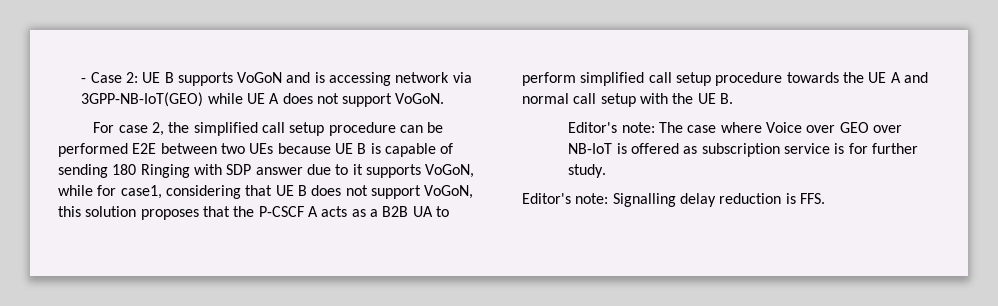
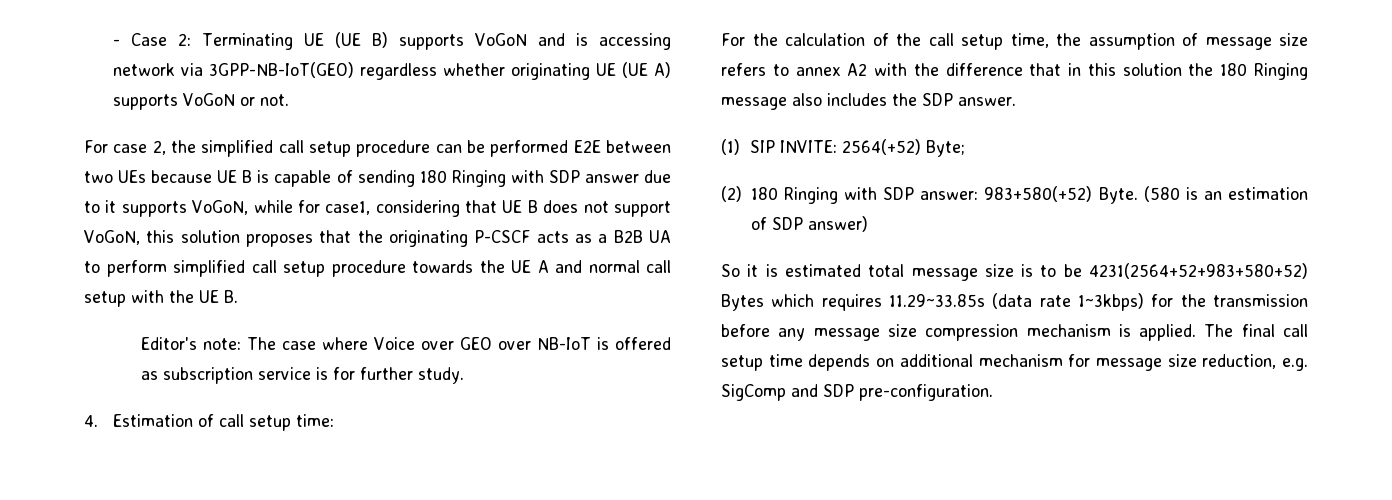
[142,72,174,83] UE B -> [201,32,388,50] Terminating UE (UE B)
[207,93,445,107] while UE A does not support VoGoN. -> [359,62,671,80] [112,93,289,110] regardless whether originating UE (UE A) supports VoGoN or not.
[258,206,318,217] P-CSCF A -> [388,230,531,247] originating P-CSCF
[522,193,825,207] Editor's note: Signalling delay reduction is FFS. -> [84,414,334,431] [721,33,1308,50] [721,63,1308,80] [721,93,1016,110] [721,139,965,157] [721,186,1308,204] [750,216,868,232] [721,263,1308,281] [721,293,1308,311] [721,324,1308,341] [721,354,1308,371] [721,384,993,401] 4. Estimation of call setup time: // For the calculation of the call setup time, the assumption of message size refers to annex A2 with the difference that in this solution the 180 Ringing message also includes the SDP answer. // (1) SIP INVITE: 2564(+52) Byte; // (2) 180 Ringing with SDP answer: 983+580(+52) Byte. (580 is an estimation of SDP answer) // So it is estimated total message size is to be 4231(2564+52+983+580+52) Bytes which requires 11.29~33.85s (data rate 1~3kbps) for the transmission before any message size compression mechanism is applied. The final call setup time depends on additional mechanism for message size reduction, e.g. SigComp and SDP pre-configuration.

